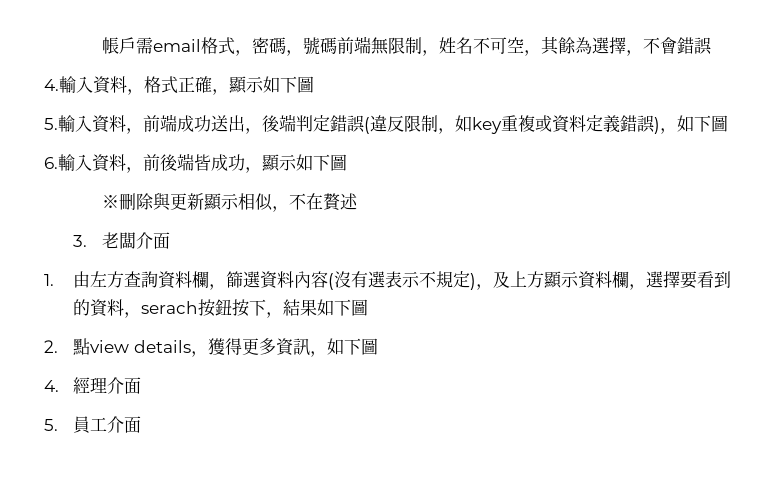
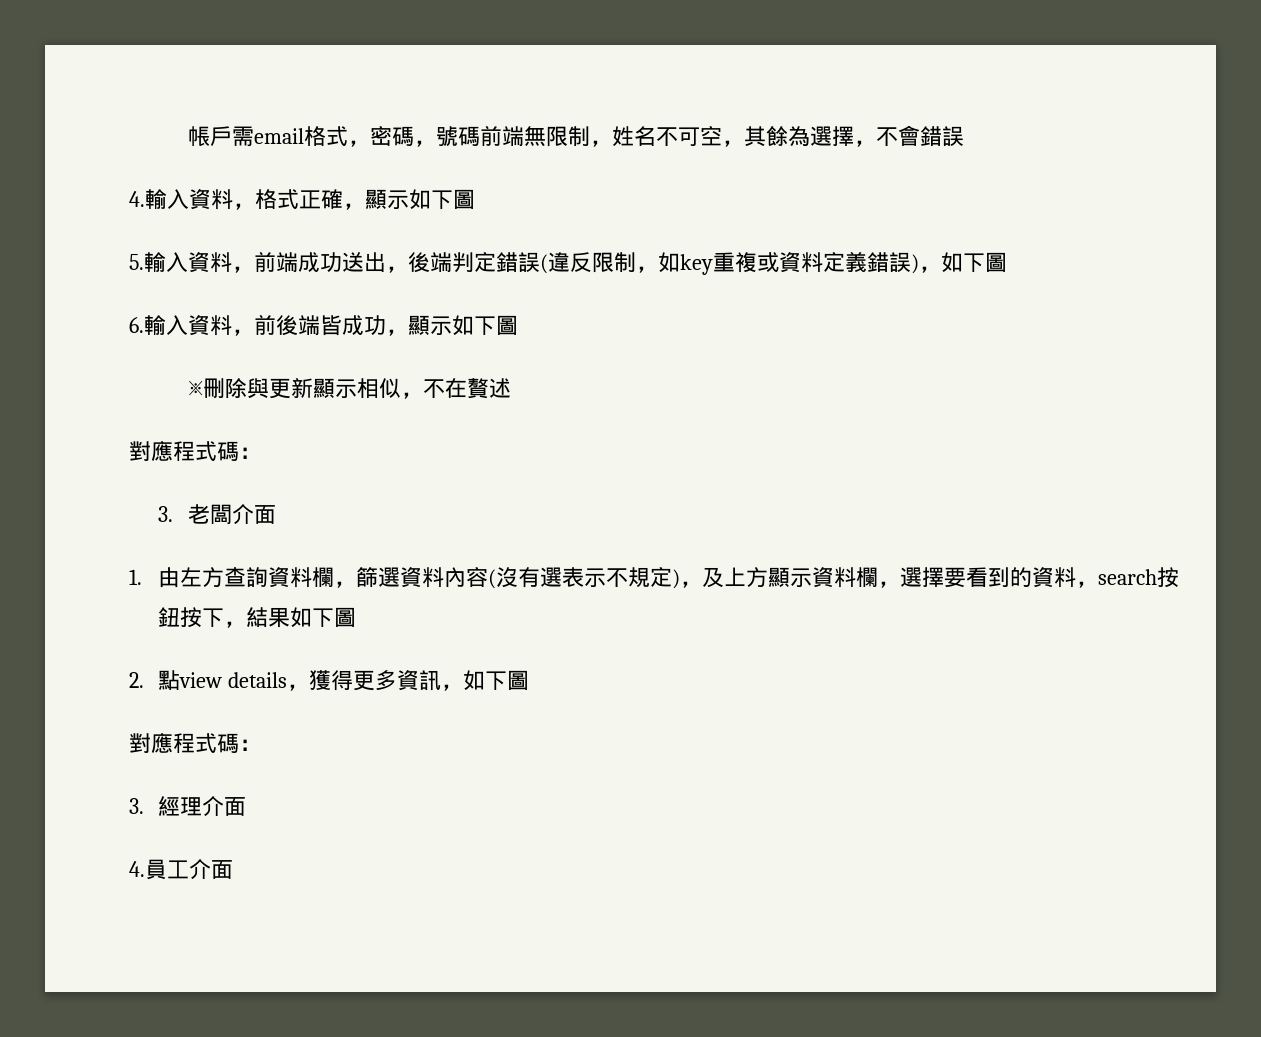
(359, 201) none -> [129,441,261,461] // 對應程式碼：
[141,301,199,314] serach -> [1098,569,1158,585] search
[44,380,59,392] 4. -> [129,733,261,753] [129,798,144,814] 對應程式碼： // 3.
[44,419,58,431] 5. -> [129,861,145,877] 4.

